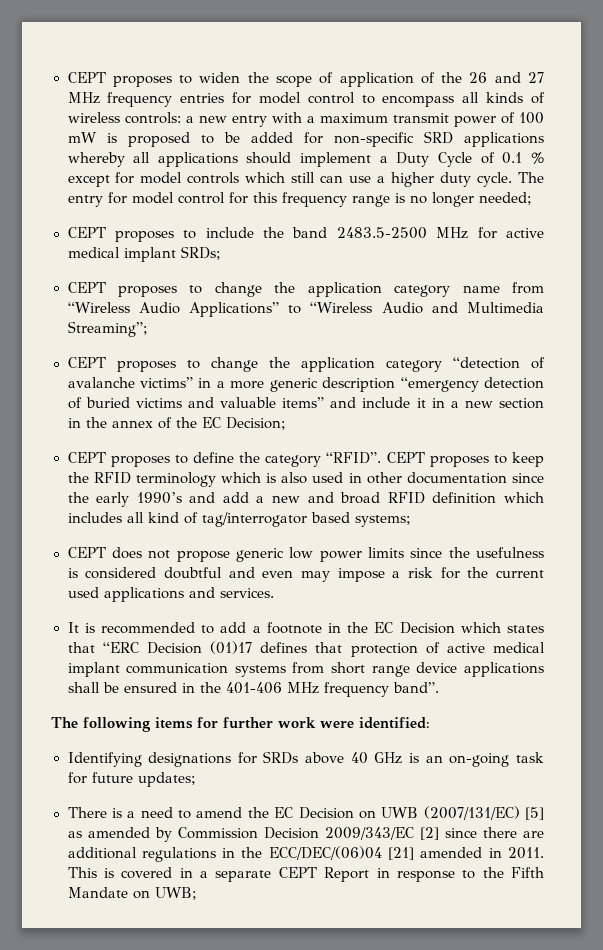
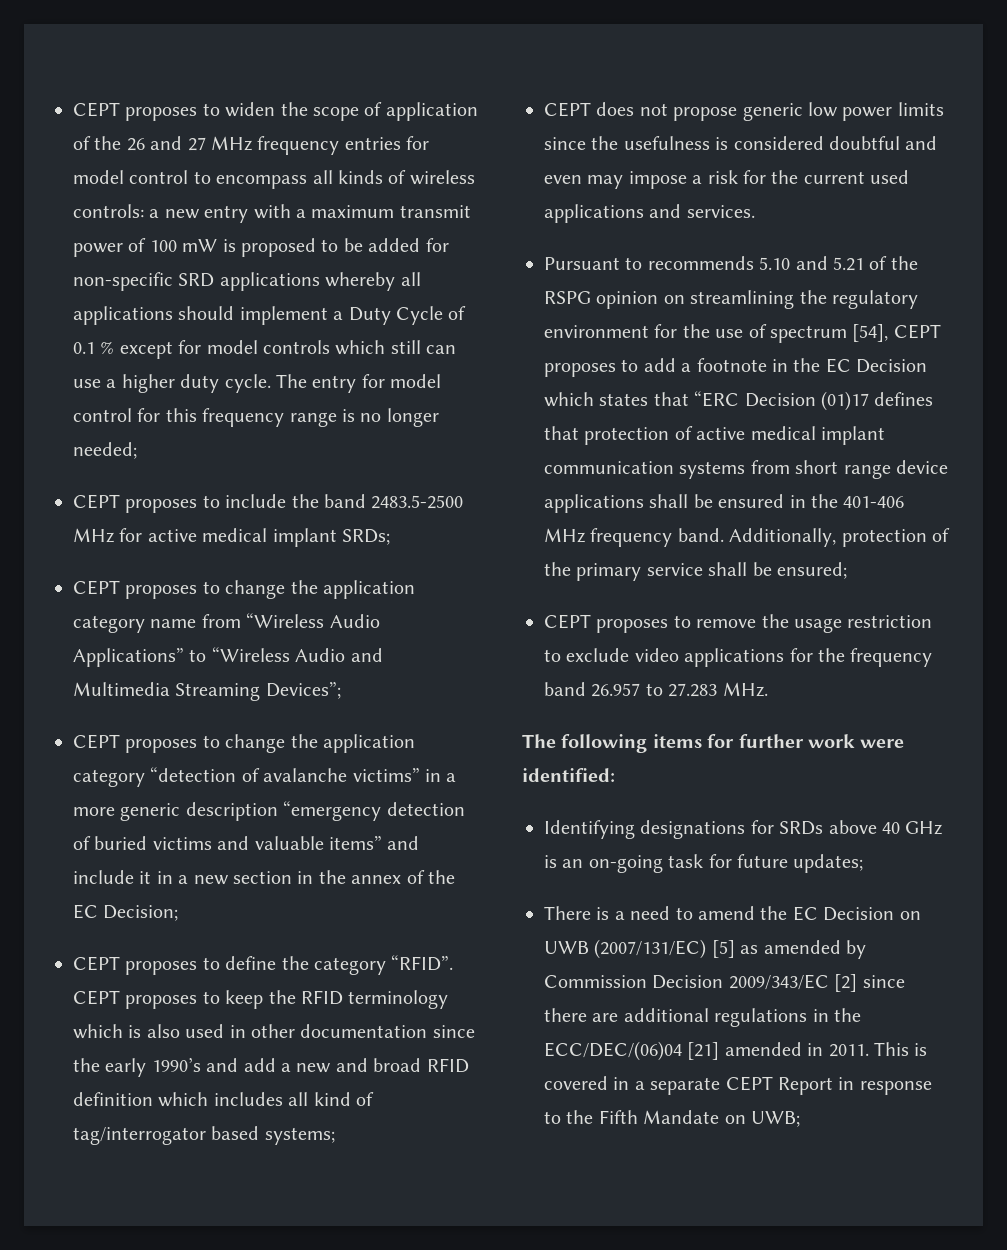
[67,321,148,337] Streaming”; -> [175,681,341,701] Streaming Devices”;
[67,622,195,634] It is recommended -> [544,256,918,271] [544,290,918,309] [544,324,941,343] [544,363,616,377] Pursuant to recommends 5.10 and 5.21 of the RSPG opinion on streamlining the regulatory environment for the use of spectrum [54], CEPT proposes
[392,682,439,693] band”. -> [677,528,950,547] [544,562,847,581] [544,614,933,633] [544,648,933,667] [544,682,768,697] band. Additionally, protection of the primary service shall be ensured; // CEPT proposes to remove the usage restriction to exclude video applications for the frequency band 26.957 to 27.283 MHz.

